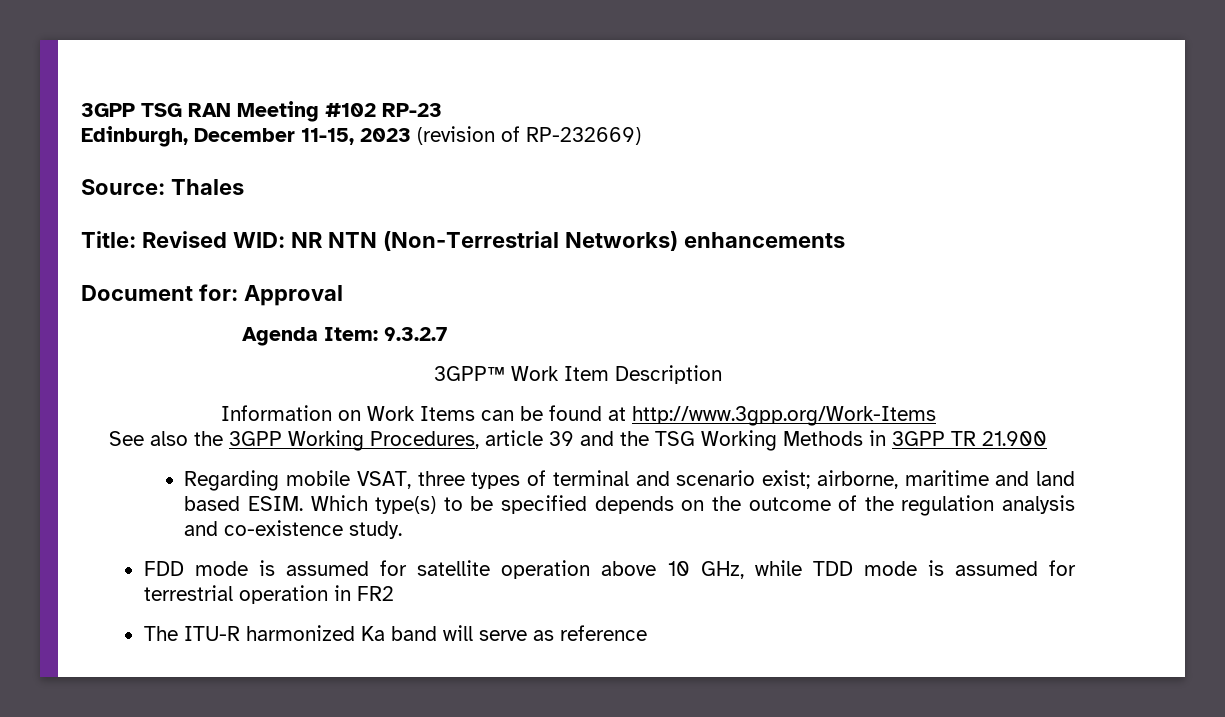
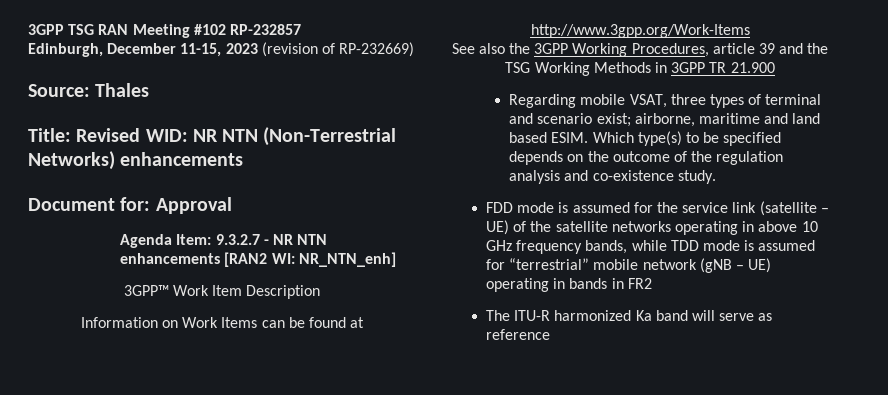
[382,103,442,117] RP-23 -> [229,24,301,35] RP-232857
(448, 334) none -> [263,234,328,245] [120,252,396,267] - NR NTN enhancements [RAN2 WI: NR_NTN_enh]
[417,560,744,579] satellite operation above 10 GHz, -> [657,201,829,216] [486,220,818,235] [486,240,628,254] the service link (satellite – UE) of the satellite networks operating in above 10 GHz frequency bands,
[143,585,328,604] terrestrial operation -> [509,258,772,273] [486,278,608,292] “terrestrial” mobile network (gNB – UE) operating in bands

